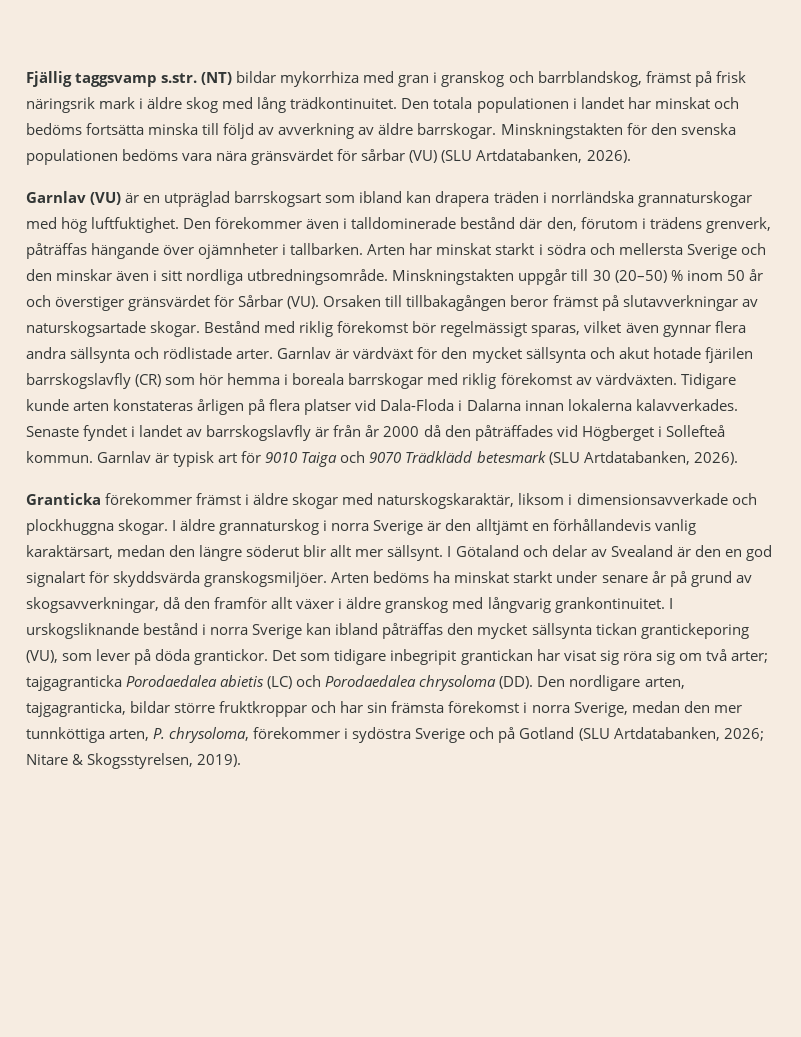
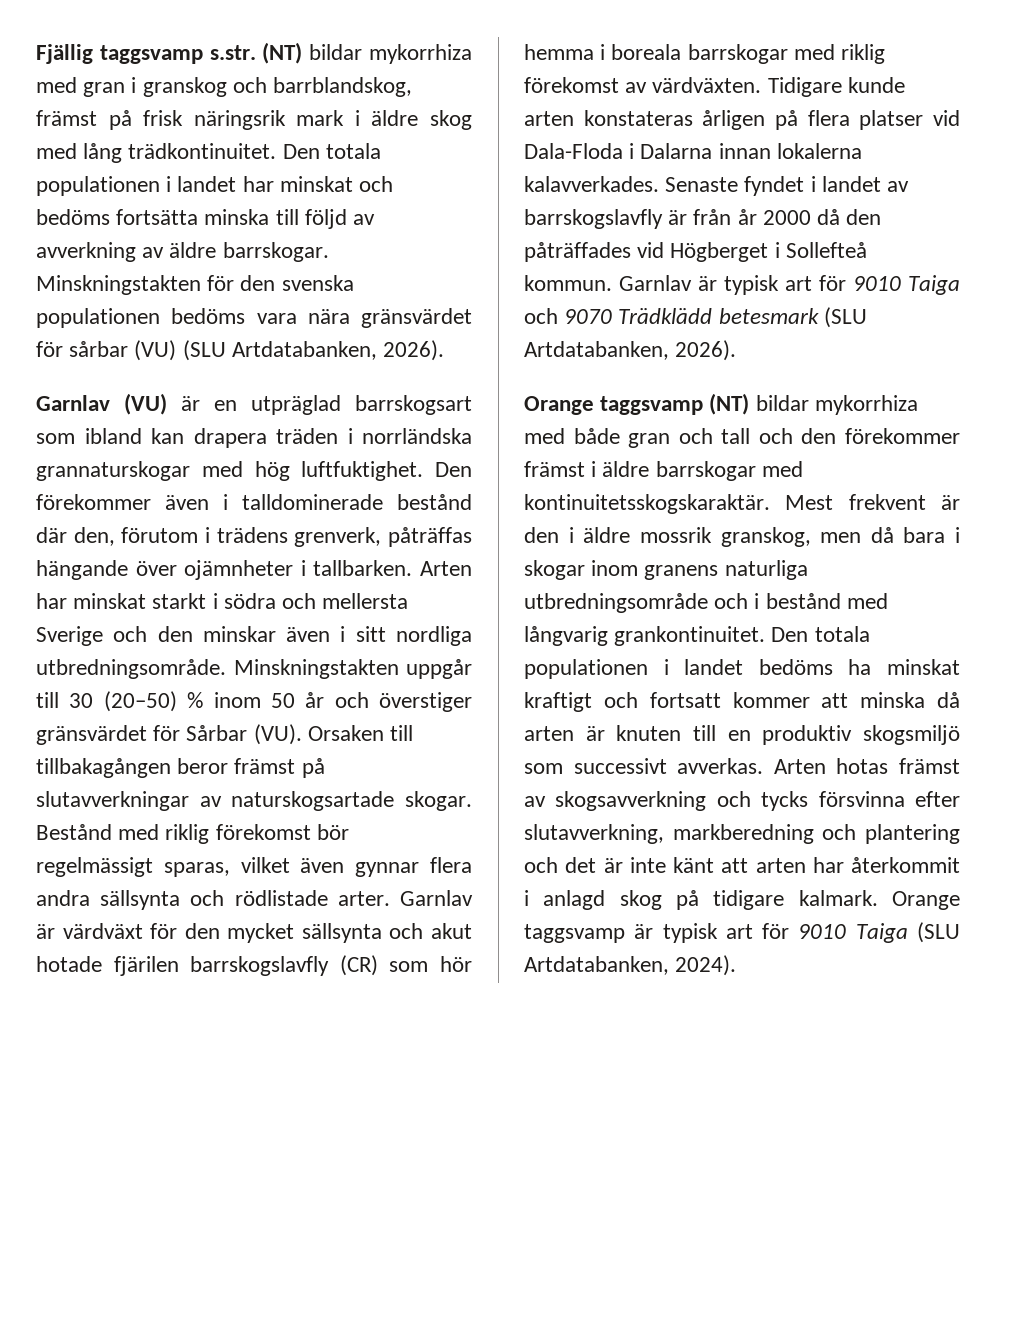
[26,493,757,509] [26,519,696,535] [26,545,772,561] [26,571,752,587] [26,597,673,613] [26,623,749,639] [26,649,768,665] [26,675,685,691] [26,701,742,717] [26,727,764,743] [26,753,242,769] Granticka förekommer främst i äldre skogar med naturskogskaraktär, liksom i dimensionsavverkade och plockhuggna skogar. I äldre grannaturskog i norra Sverige är den alltjämt en förhållandevis vanlig karaktärsart, medan den längre söderut blir allt mer sällsynt. I Götaland och delar av Svealand är den en god signalart för skyddsvärda granskogsmiljöer. Arten bedöms ha minskat starkt under senare år på grund av skogsavverkningar, då den framför allt växer i äldre granskog med långvarig grankontinuitet. I urskogsliknande bestånd i norra Sverige kan ibland påträffas den mycket sällsynta tickan grantickeporing (VU), som lever på döda grantickor. Det som tidigare inbegripit grantickan har visat sig röra sig om två arter; tajgagranticka Porodaedalea abietis (LC) och Porodaedalea chrysoloma (DD). Den nordligare arten, tajgagranticka, bildar större fruktkroppar och har sin främsta förekomst i norra Sverige, medan den mer tunnköttiga arten, P. chrysoloma, förekommer i sydöstra Sverige och på Gotland (SLU Artdatabanken, 2026; Nitare & Skogsstyrelsen, 2019). -> [524,393,918,415] [524,428,960,448] [524,461,803,481] [524,494,960,514] [524,527,960,547] [524,560,808,580] [524,593,888,613] [524,626,870,646] [524,659,960,679] [524,692,960,712] [524,725,960,745] [524,758,960,774] [524,791,960,811] [524,824,960,844] [524,857,960,873] [524,890,960,910] [524,922,960,943] [524,955,737,976] Orange taggsvamp (NT) bildar mykorrhiza med både gran och tall och den förekommer främst i äldre barrskogar med kontinuitetsskogskaraktär. Mest frekvent är den i äldre mossrik granskog, men då bara i skogar inom granens naturliga utbredningsområde och i bestånd med långvarig grankontinuitet. Den totala populationen i landet bedöms ha minskat kraftigt och fortsatt kommer att minska då arten är knuten till en produktiv skogsmiljö som successivt avverkas. Arten hotas främst av skogsavverkning och tycks försvinna efter slutavverkning, markberedning och plantering och det är inte känt att arten har återkommit i anlagd skog på tidigare kalmark. Orange taggsvamp är typisk art för 9010 Taiga (SLU Artdatabanken, 2024).

